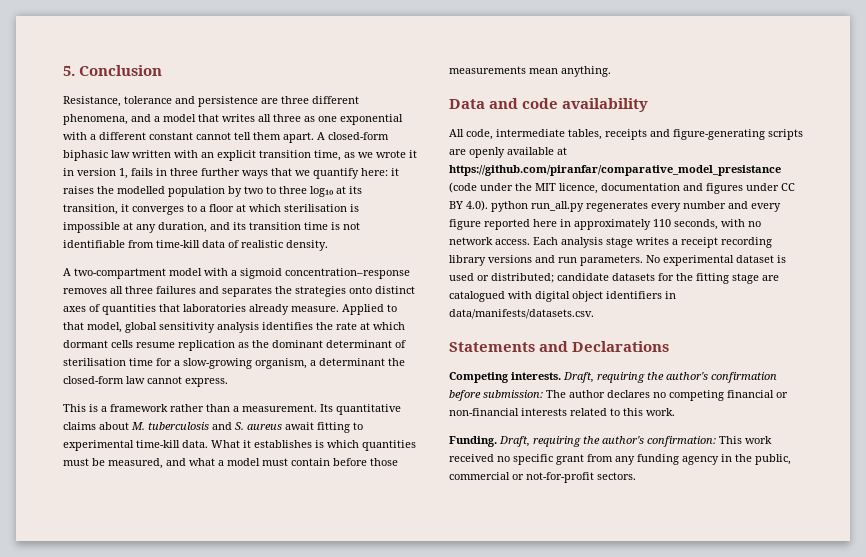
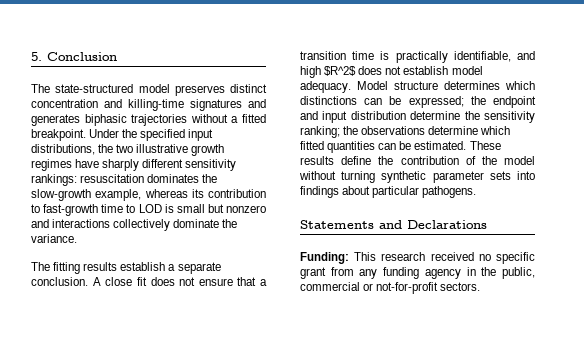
[63,96,359,107] [63,114,403,125] [63,132,389,143] [63,150,417,161] [63,168,399,179] [63,186,362,197] [63,204,359,215] [63,222,360,233] [63,240,328,251] [63,268,410,279] [63,286,415,297] [63,304,397,315] [63,322,405,333] [63,340,406,351] [63,358,405,369] [63,376,228,387] [63,404,401,415] [63,422,363,433] [63,440,416,451] [63,458,398,469] [449,66,611,77] [449,98,649,112] [449,129,803,140] [449,147,567,158] [449,165,781,176] [449,182,795,194] [449,200,781,212] [449,219,761,230] [449,237,772,248] [449,255,786,266] [449,273,779,284] [449,291,676,302] [449,309,594,319] [449,341,670,352] [449,372,777,383] [449,390,788,401] [449,408,675,416] [449,436,772,447] Resistance, tolerance and persistence are three different phenomena, and a model that writes all three as one exponential with a different constant cannot tell them apart. A closed-form biphasic law written with an explicit transition time, as we wrote it in version 1, fails in three further ways that we quantify here: it raises the modelled population by two to three log₁₀ at its transition, it converges to a floor at which sterilisation is impossible at any duration, and its transition time is not identifiable from time-kill data of realistic density. // A two-compartment model with a sigmoid concentration–response removes all three failures and separates the strategies onto distinct axes of quantities that laboratories already measure. Applied to that model, global sensitivity analysis identifies the rate at which dormant cells resume replication as the dominant determinant of sterilisation time for a slow-growing organism, a determinant the closed-form law cannot express. // This is a framework rather than a measurement. Its quantitative claims about M. tuberculosis and S. aureus await fitting to experimental time-kill data. What it establishes is which quantities must be measured, and what a model must contain before those measurements mean anything. // Data and code availability // All code, intermediate tables, receipts and figure-generating scripts are openly available at https://github.com/piranfar/comparative_model_presistance (code under the MIT licence, documentation and figures under CC BY 4.0). python run_all.py regenerates every number and every figure reported here in approximately 110 seconds, with no network access. Each analysis stage writes a receipt recording library versions and run parameters. No experimental dataset is used or distributed; candidate datasets for the fitting stage are catalogued with digital object identifiers in data/manifests/datasets.csv. // Statements and Declarations // Competing interests. Draft, requiring the author's confirmation before submission: The author declares no competing financial or non-financial interests related to this work. // Funding. Draft, requiring the author's confirmation: This work -> [31,84,267,96] [31,99,266,111] [31,114,266,126] [31,129,214,141] [31,144,225,156] [31,159,237,171] [31,174,218,186] [31,189,266,201] [31,204,266,216] [31,219,238,231] [31,234,77,243] [31,262,221,274] [31,277,267,286] [300,51,535,63] [300,66,483,78] [300,81,535,93] [300,96,536,108] [300,111,535,123] [300,126,511,138] [300,141,501,153] [300,156,535,165] [299,171,535,183] [300,186,477,198] [300,220,487,229] [300,252,426,264] The state-structured model preserves distinct concentration and killing-time signatures and generates biphasic trajectories without a fitted breakpoint. Under the specified input distributions, the two illustrative growth regimes have sharply different sensitivity rankings: resuscitation dominates the slow-growth example, whereas its contribution to fast-growth time to LOD is small but nonzero and interactions collectively dominate the variance. // The fitting results establish a separate conclusion. A close fit does not ensure that a transition time is practically identifiable, and high $R^2$ does not establish model adequacy. Model structure determines which distinctions can be expressed; the endpoint and input distribution determine the sensitivity ranking; the observations determine which fitted quantities can be estimated. These results define the contribution of the model without turning synthetic parameter sets into findings about particular pathogens. // Statements and Declarations // Funding: This research

